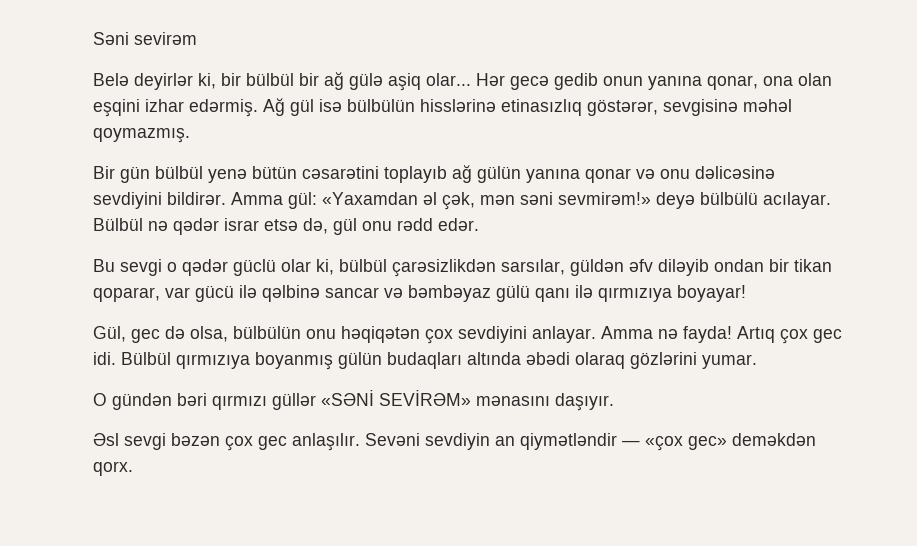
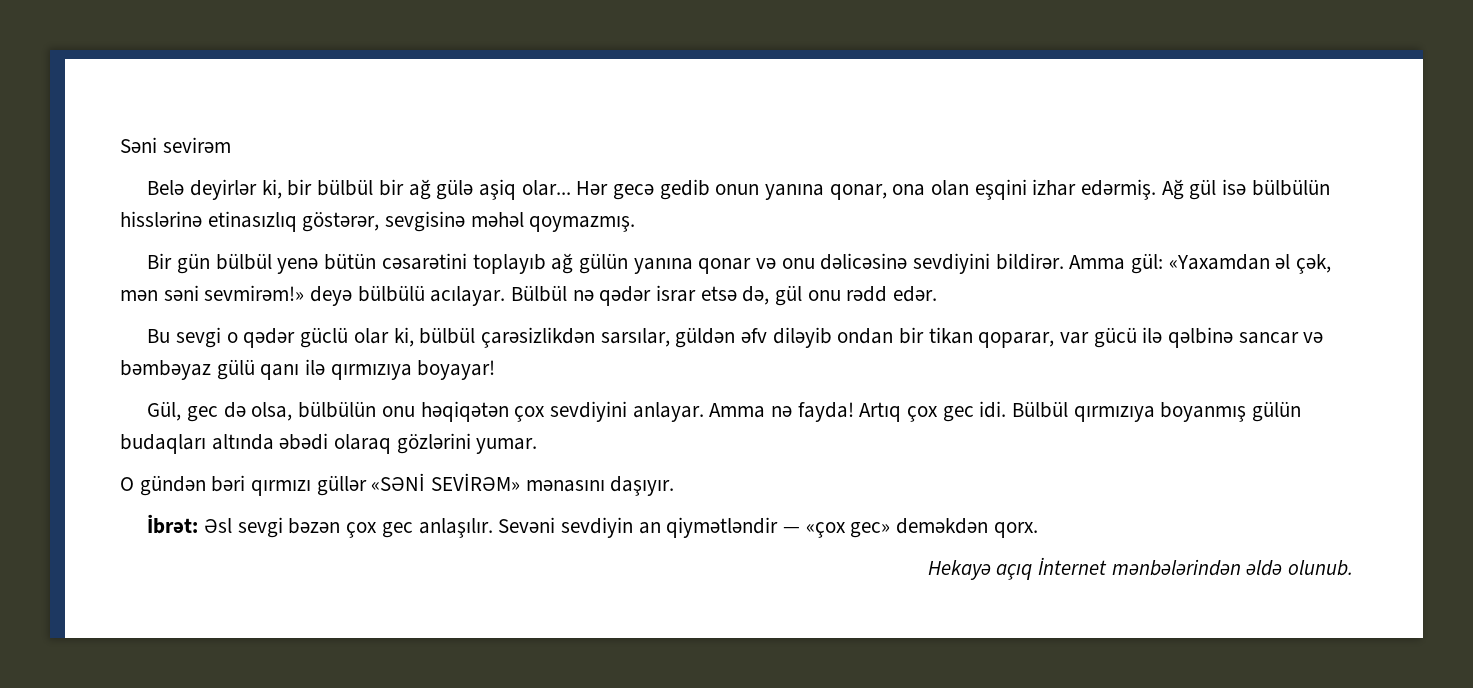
(614, 402) none -> [147,514,199,534] İbrət:
(133, 468) none -> [927,557,1353,580] // Hekayə açıq İnternet mənbələrindən əldə olunub.

